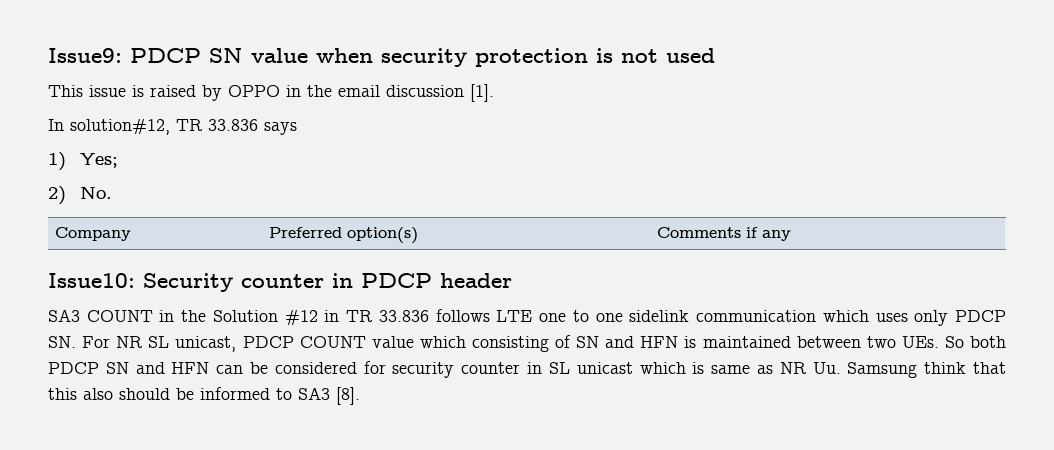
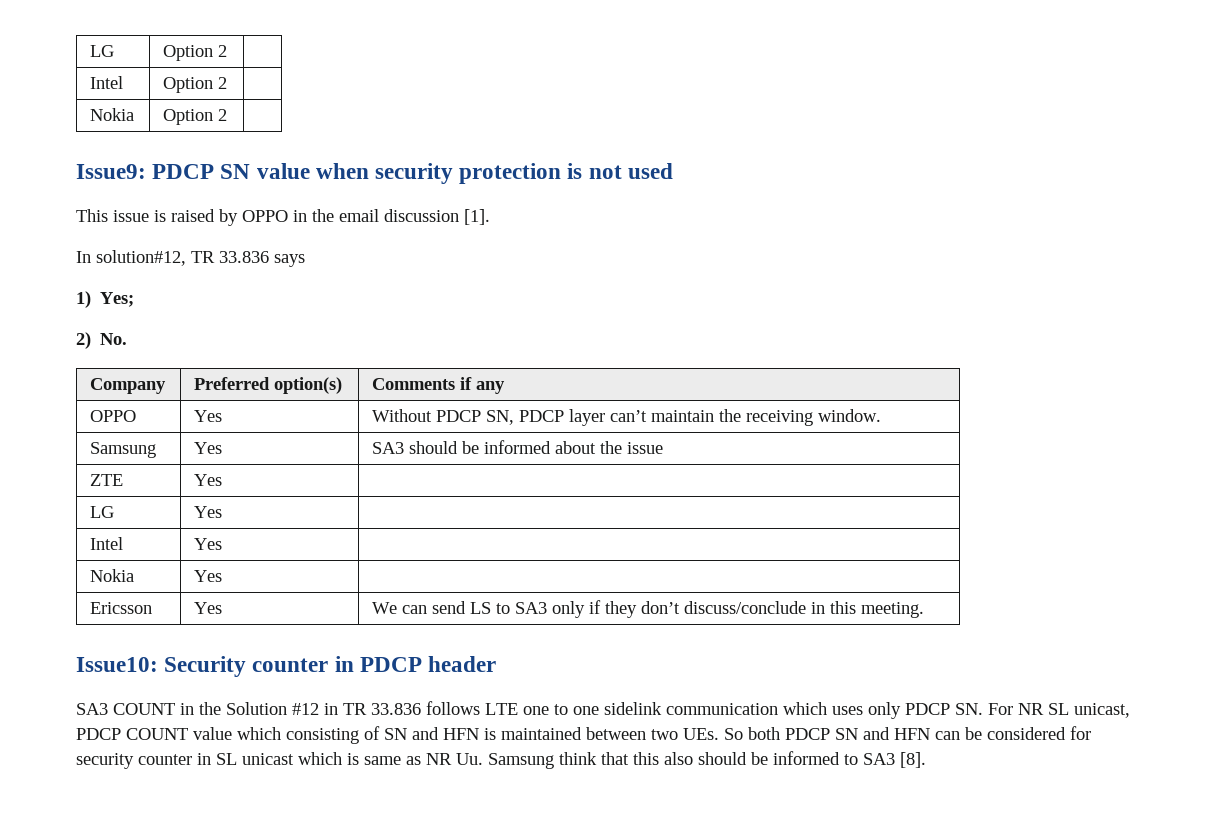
(48, 55) none -> [90,45,115,57] [163,45,228,61] [90,76,124,89] [163,77,228,93] [90,108,135,121] [163,109,228,125] LG | Option 2 | // Intel | Option 2 | // Nokia | Option 2 | //
(792, 235) none -> [90,410,137,422] [194,410,223,422] [372,409,882,426] [90,442,157,458] [194,442,223,454] [372,440,664,454] [90,474,124,486] [194,474,223,486] [90,506,115,518] [194,506,223,518] [90,537,124,550] [194,538,223,550] [90,569,135,582] [194,570,223,582] [90,602,153,614] [194,602,223,614] [372,600,925,618] // OPPO | Yes | Without PDCP SN, PDCP layer can’t maintain the receiving window. // Samsung | Yes | SA3 should be informed about the issue // ZTE | Yes | // LG | Yes | // Intel | Yes | // Nokia | Yes | // Ericsson | Yes | We can send LS to SA3 only if they don’t discuss/conclude in this meeting.

